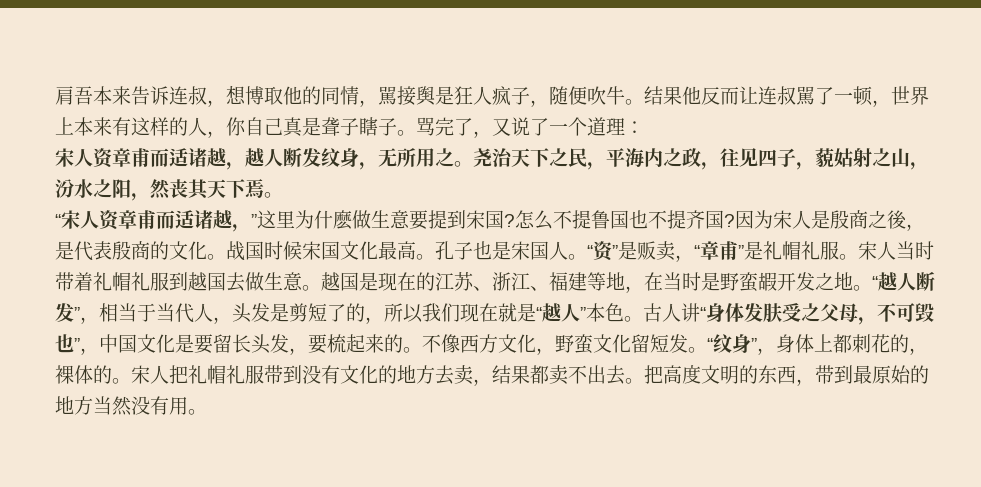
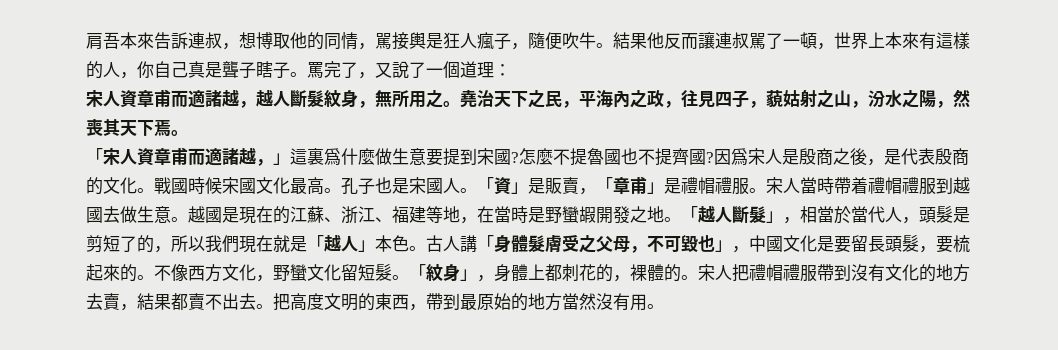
[112,86,188,105] 来告诉连 -> [137,32,205,49] 來告訴連
[416,86,568,107] 舆是狂人疯子，随 -> [409,32,545,50] 輿是狂人瘋子，隨
[644,86,663,105] 结 -> [613,32,630,49] 結
[739,86,777,105] 让连 -> [698,32,732,49] 讓連
[853,86,873,106] 顿 -> [800,32,817,49] 頓
[93,117,169,136] 来有这样 -> [902,32,970,50] 來有這樣
[321,117,340,136] 聋 -> [222,61,239,78] 聾
[416,117,435,136] 骂 -> [307,62,324,78] 罵
[511,117,587,136] 说了一个 -> [392,61,460,78] 說了一個
[93,147,397,170] 资章甫而适诸越，越人断发纹身，无 -> [120,89,392,108] 資章甫而適諸越，越人斷髮紋身，無
[473,148,492,167] 尧 -> [460,89,477,108] 堯
[644,148,663,167] 内 -> [613,91,630,108] 內
[739,148,758,167] 见 -> [698,91,715,108] 見
[112,179,188,201] 阳，然丧 -> [919,89,970,108] [86,119,103,136] 陽，然喪
[55,210,773,232] “宋人资章甫而适诸越，”这里为什麽做生意要提到宋国?怎么不提鲁国也不提齐国?因为 -> [86,147,748,166] 「宋人資章甫而適諸越，」這裏爲什麼做生意要提到宋國?怎麼不提魯國也不提齊國?因爲
[226,241,340,261] 战国时候宋国 -> [154,177,256,195] 戰國時候宋國
[530,241,934,262] [55,272,474,292] 国人。“资”是贩卖，“章甫”是礼帽礼服。宋人当时带着礼帽礼服到越国去做生意。越国是现在的江苏 -> [426,176,970,195] [86,206,324,224] 國人。「資」是販賣，「章甫」是禮帽禮服。宋人當時帶着禮帽禮服到越國去做生意。越國是現在的江蘇
[663,271,935,292] [55,303,270,324] 当时是野蛮嘏开发之地。“越人断发”，相当于当代人，头发 -> [494,205,953,224] 當時是野蠻嘏開發之地。「越人斷髮」，相當於當代人，頭髮
[441,303,934,325] [55,334,137,355] 们现在就是“越人”本色。古人讲“身体发肤受之父母，不可毁也”，中国 -> [222,235,783,253] 們現在就是「越人」本色。古人講「身體髮膚受之父母，不可毀也」，中國
[232,334,289,354] 长头发 -> [868,234,919,252] 長頭髮
[365,334,384,353] 来 -> [103,264,120,281] 來
[574,334,593,354] 蛮 -> [290,264,307,282] 蠻
[669,334,814,355] 发。“纹身”，身体 -> [375,263,528,282] 髮。「紋身」，身體
[74,365,93,384] 体 -> [647,264,664,281] 體
[188,365,321,384] 礼帽礼服带到没 -> [749,264,868,282] 禮帽禮服帶到沒
[454,365,568,386] 卖，结果都卖 -> [103,293,205,311] 賣，結果都賣
[758,365,834,386] 东西，带 -> [375,293,443,311] 東西，帶
[93,396,150,416] 当然没 -> [562,293,613,310] 當然沒

